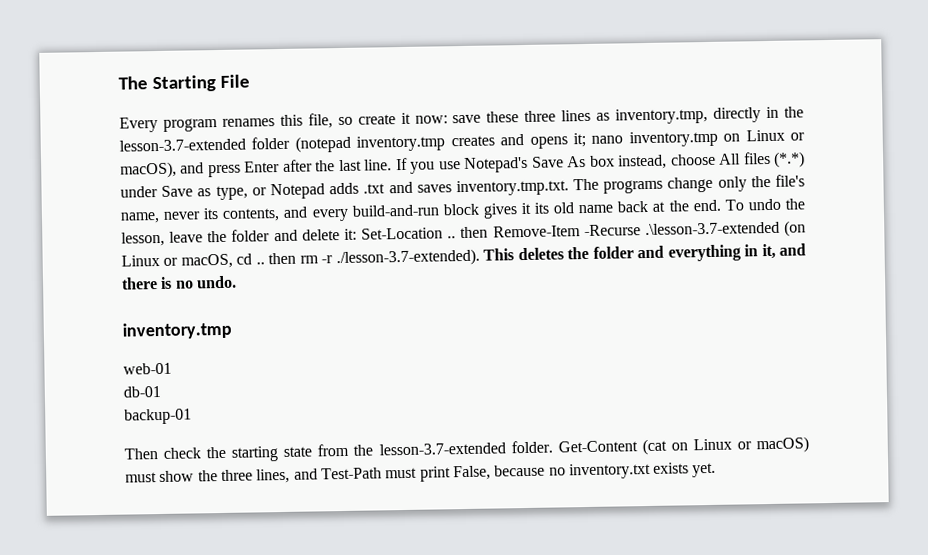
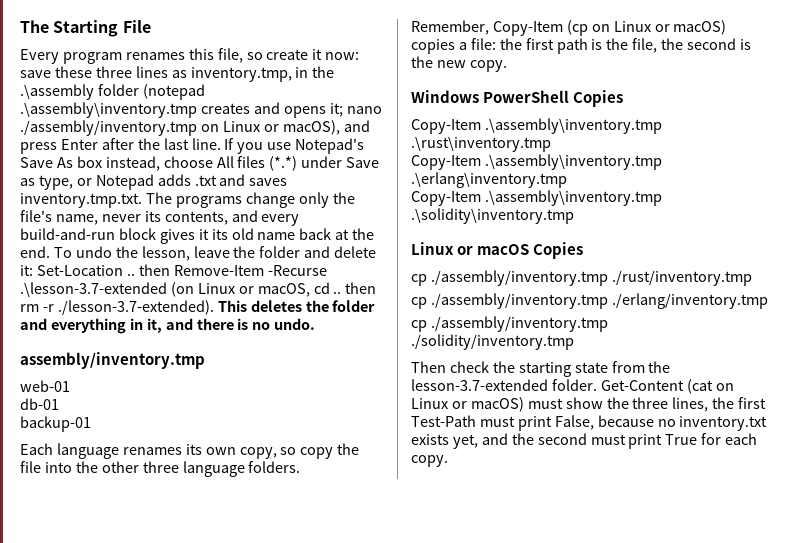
[713,107,762,123] directly -> (292, 74) none
[119,138,246,152] lesson-3.7-extended -> [20,84,94,100] .\assembly
[356,135,446,152] inventory.tmp -> [20,102,197,118] .\assembly\inventory.tmp
[628,130,718,148] inventory.tmp -> [20,120,197,136] ./assembly/inventory.tmp
[122,321,232,340] inventory.tmp -> [20,352,205,369] assembly/inventory.tmp
(192, 416) none -> [20,443,360,459] [20,461,301,477] [411,20,727,36] [411,38,752,54] [411,56,507,72] [411,90,624,107] [411,118,662,134] [411,136,551,152] [411,154,662,170] [411,172,567,188] [411,190,662,206] [411,208,574,224] [411,242,584,259] [411,270,752,286] [411,293,768,309] [411,316,608,332] [411,334,574,350] // Each language renames its own copy, so copy the file into the other three language folders. Remember, Copy-Item (cp on Linux or macOS) copies a file: the first path is the file, the second is the new copy. // Windows PowerShell Copies // Copy-Item .\assembly\inventory.tmp .\rust\inventory.tmp // Copy-Item .\assembly\inventory.tmp .\erlang\inventory.tmp // Copy-Item .\assembly\inventory.tmp .\solidity\inventory.tmp // Linux or macOS Copies // cp ./assembly/inventory.tmp ./rust/inventory.tmp // cp ./assembly/inventory.tmp ./erlang/inventory.tmp // cp ./assembly/inventory.tmp ./solidity/inventory.tmp
[293,468,318,480] and -> [712,397,767,409] the first
[692,462,717,478] yet. -> [452,433,758,449] [411,455,448,467] yet, and the second must print True for each copy.

